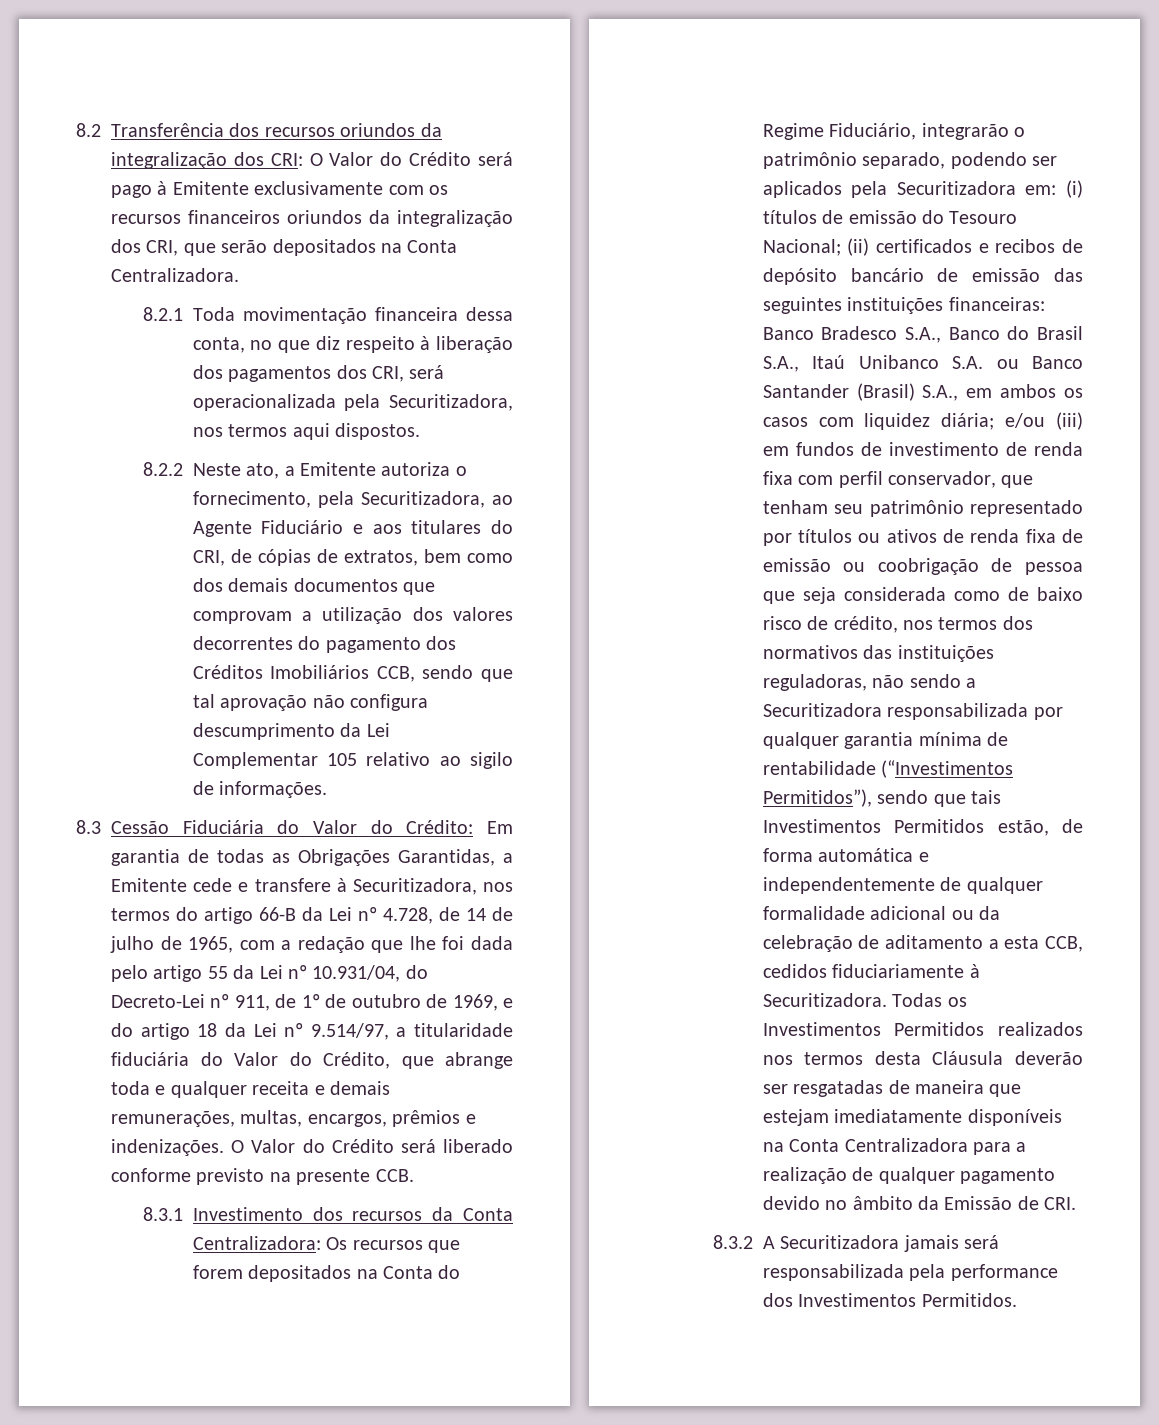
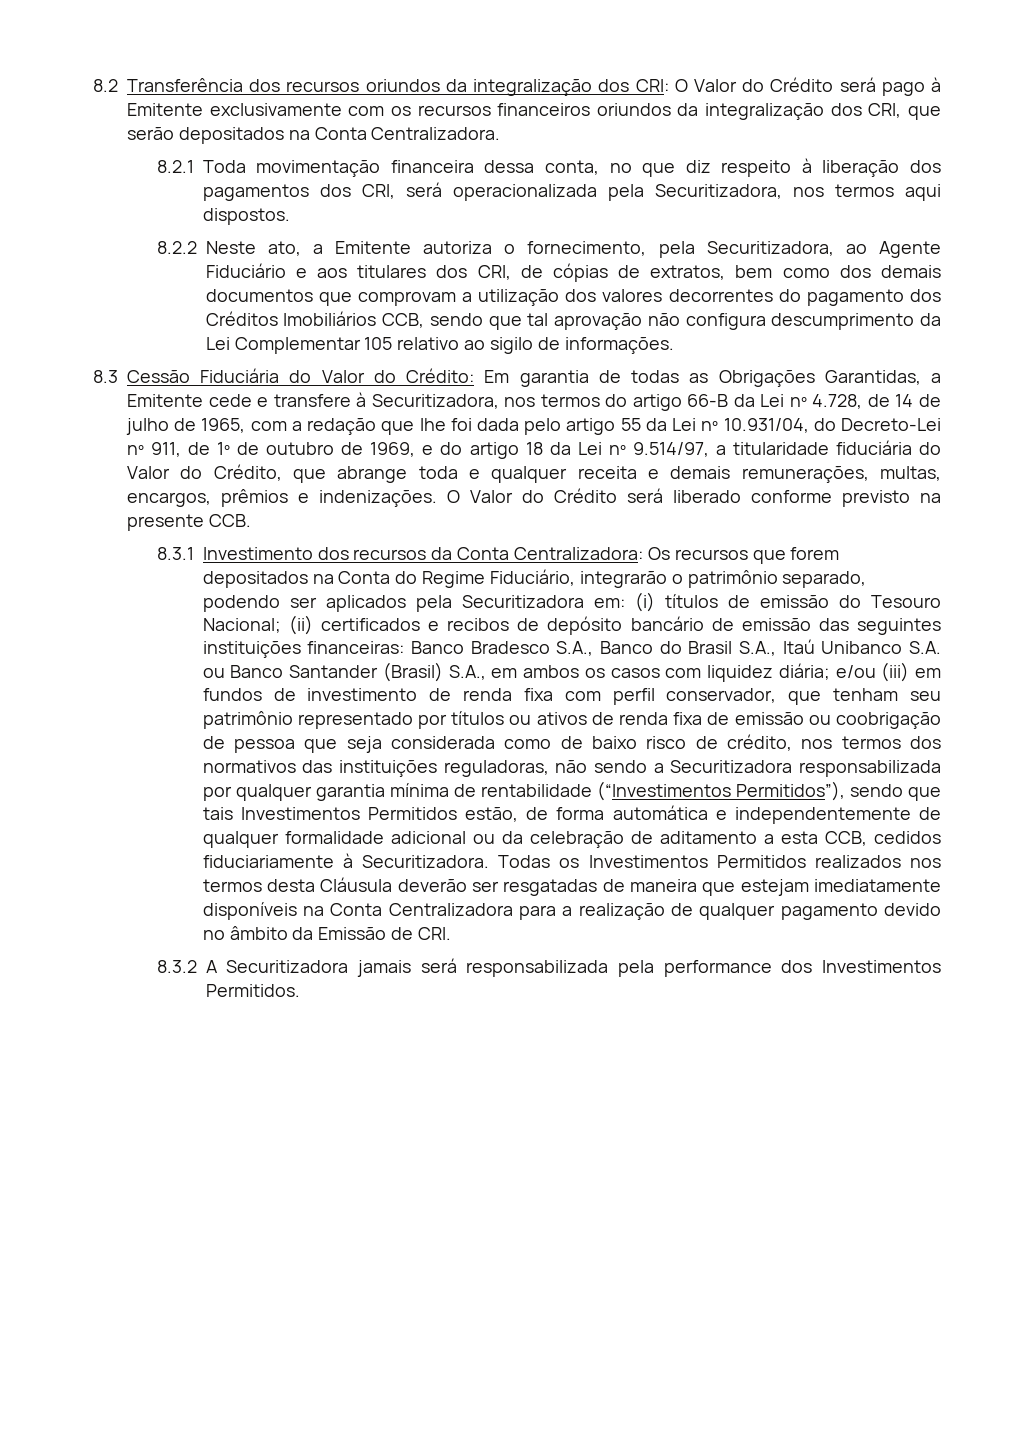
[491,520,514,534] do -> [436,265,468,278] dos

